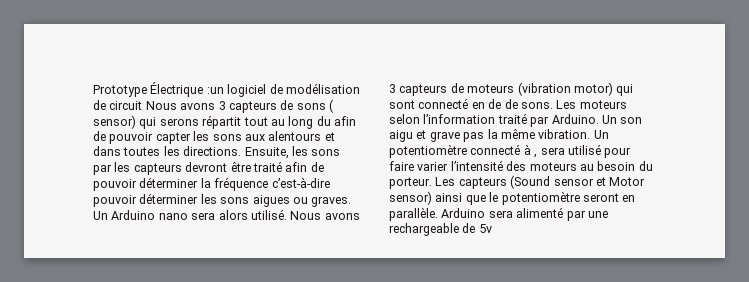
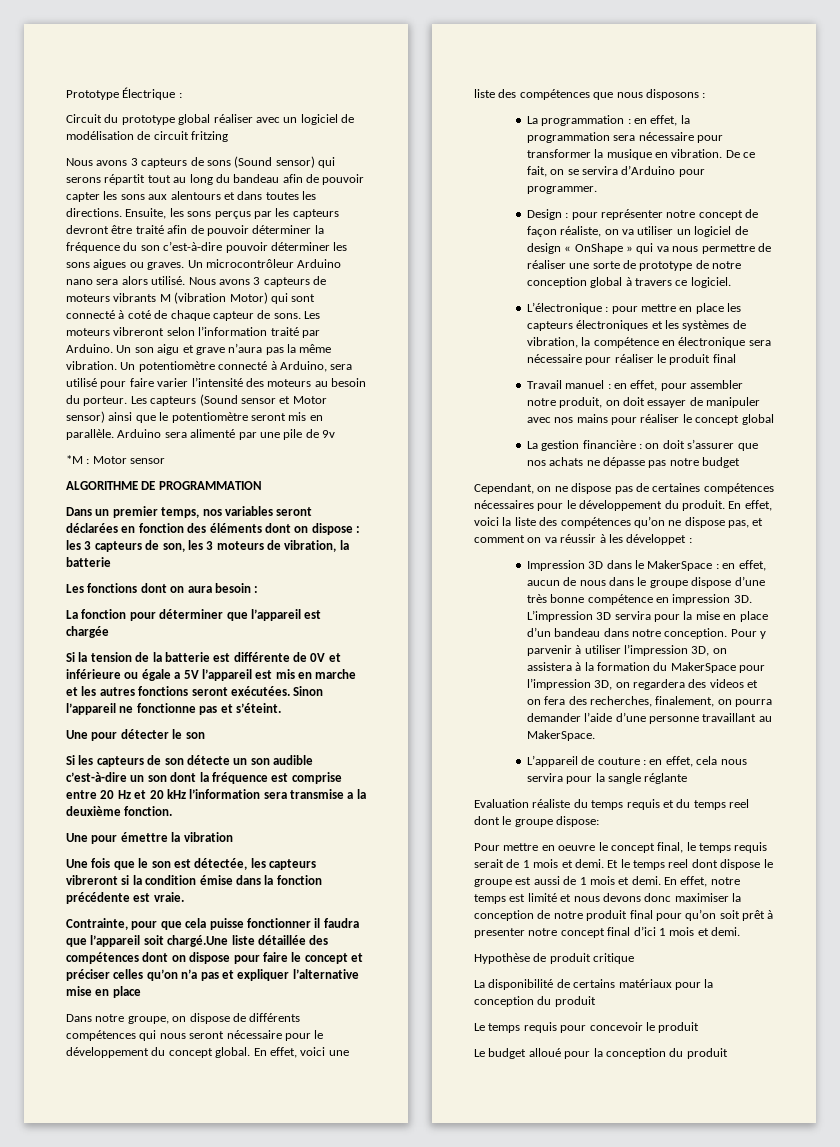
[206,87,224,94] :un -> [178,93,182,98] [66,114,298,125] : // Circuit du prototype global réaliser avec un
(143, 105) none -> [191,131,229,142] fritzing //
[329,99,334,113] ( -> [234,156,273,168] (Sound
(331, 121) none -> [233,174,280,183] bandeau
(341, 152) none -> [214,211,251,219] perçus
(269, 184) none -> [123,242,160,251] du son
(108, 215) none -> [205,259,294,268] microcontrôleur
[517,82,634,96] [389,98,502,109] (vibration motor) qui sont connecté en de -> [113,292,316,304] [66,310,254,321] vibrants M (vibration Motor) qui sont connecté à coté de chaque capteur
(627, 104) none -> [113,327,165,336] vibreront
(460, 136) none -> [228,343,263,353] n’aura
[534,154,538,158] , -> [279,361,327,372] Arduino,
(619, 197) none -> [288,412,307,421] mis
[389,223,492,236] rechargeable de 5v -> [283,429,335,440] [66,455,166,464] [66,481,262,490] [66,506,313,518] [66,523,360,535] [66,540,349,552] [66,557,111,567] [66,583,259,593] [66,609,322,621] [66,626,109,638] [66,652,341,662] [66,669,357,681] [66,686,324,696] [66,703,281,715] [66,729,205,741] [66,755,313,767] [66,772,342,784] [66,789,366,799] [66,806,173,816] [66,832,233,844] [66,858,316,870] [66,875,322,885] [66,892,184,904] [66,918,359,930] [66,935,329,947] [66,952,363,964] [66,969,359,981] [66,986,141,998] [66,1013,301,1024] [66,1030,324,1041] [66,1047,349,1058] [474,89,706,100] [526,115,690,126] [526,132,724,143] [526,149,756,160] [526,165,705,177] [526,186,597,194] [526,209,759,220] [526,226,748,237] [526,243,771,254] [526,260,742,271] [526,277,731,288] [526,302,742,314] [526,320,746,331] [526,337,771,348] [526,354,736,365] [526,380,744,391] [526,397,761,408] [526,414,774,425] [526,439,758,451] [526,457,741,468] [474,483,774,494] [474,500,772,511] [474,516,764,528] [474,534,692,545] [526,560,766,571] [526,576,765,588] [526,594,752,605] [526,610,768,622] [526,627,767,639] [526,644,727,656] [526,662,766,673] [526,678,759,690] [526,696,773,707] [526,712,772,724] [526,730,595,741] [526,755,747,767] [526,773,688,784] [474,799,749,810] [474,816,600,827] [474,842,768,853] [474,859,773,870] [474,876,740,887] [474,893,741,904] [474,909,774,921] [474,926,740,938] [474,953,635,964] [474,979,714,990] [474,996,596,1007] [474,1022,700,1033] [474,1048,728,1059] pile de 9v // *M : Motor sensor // ALGORITHME DE PROGRAMMATION // Dans un premier temps, nos variables seront déclarées en fonction des éléments dont on dispose : les 3 capteurs de son, les 3 moteurs de vibration, la batterie // Les fonctions dont on aura besoin : // La fonction pour déterminer que l’appareil est chargée // Si la tension de la batterie est différente de 0V et inférieure ou égale a 5V l’appareil est mis en marche et les autres fonctions seront exécutées. Sinon l’appareil ne fonctionne pas et s’éteint. // Une pour détecter le son // Si les capteurs de son détecte un son audible c’est-à-dire un son dont la fréquence est comprise entre 20 Hz et 20 kHz l’information sera transmise a la deuxième fonction. // Une pour émettre la vibration // Une fois que le son est détectée, les capteurs vibreront si la condition émise dans la fonction précédente est vraie. // Contrainte, pour que cela puisse fonctionner il faudra que l’appareil soit chargé.Une liste détaillée des compétences dont on dispose pour faire le concept et préciser celles qu’on n’a pas et expliquer l’alternative mise en place // Dans notre groupe, on dispose de différents compétences qui nous seront nécessaire pour le développement du concept global. En effet, voici une liste des compétences que nous disposons : // La programmation : en effet, la programmation sera nécessaire pour transformer la musique en vibration. De ce fait, on se servira d’Arduino pour programmer. // Design : pour représenter notre concept de façon réaliste, on va utiliser un logiciel de design « OnShape » qui va nous permettre de réaliser une sorte de prototype de notre conception global à travers ce logiciel. // L’électronique : pour mettre en place les capteurs électroniques et les systèmes de vibration, la compétence en électronique sera nécessaire pour réaliser le produit final // Travail manuel : en effet, pour assembler notre produit, on doit essayer de manipuler avec nos mains pour réaliser le concept global // La gestion financière : on doit s’assurer que nos achats ne dépasse pas notre budget // Cependant, on ne dispose pas de certaines compétences nécessaires pour le développement du produit. En effet, voici la liste des compétences qu’on ne dispose pas, et comment on va réussir à les développet : // Impression 3D dans le MakerSpace : en effet, aucun de nous dans le groupe dispose d’une très bonne compétence en impression 3D. L’impression 3D servira pour la mise en place d’un bandeau dans notre conception. Pour y parvenir à utiliser l’impression 3D, on assistera à la formation du MakerSpace pour l’impression 3D, on regardera des videos et on fera des recherches, finalement, on pourra demander l’aide d’une personne travaillant au MakerSpace. // L’appareil de couture : en effet, cela nous servira pour la sangle réglante // Evaluation réaliste du temps requis et du temps reel dont le groupe dispose: // Pour mettre en oeuvre le concept final, le temps requis serait de 1 mois et demi. Et le temps reel dont dispose le groupe est aussi de 1 mois et demi. En effet, notre temps est limité et nous devons donc maximiser la conception de notre produit final pour qu’on soit prêt à presenter notre concept final d’ici 1 mois et demi. // Hypothèse de produit critique // La disponibilité de certains matériaux pour la conception du produit // Le temps requis pour concevoir le produit // Le budget alloué pour la conception du produit

